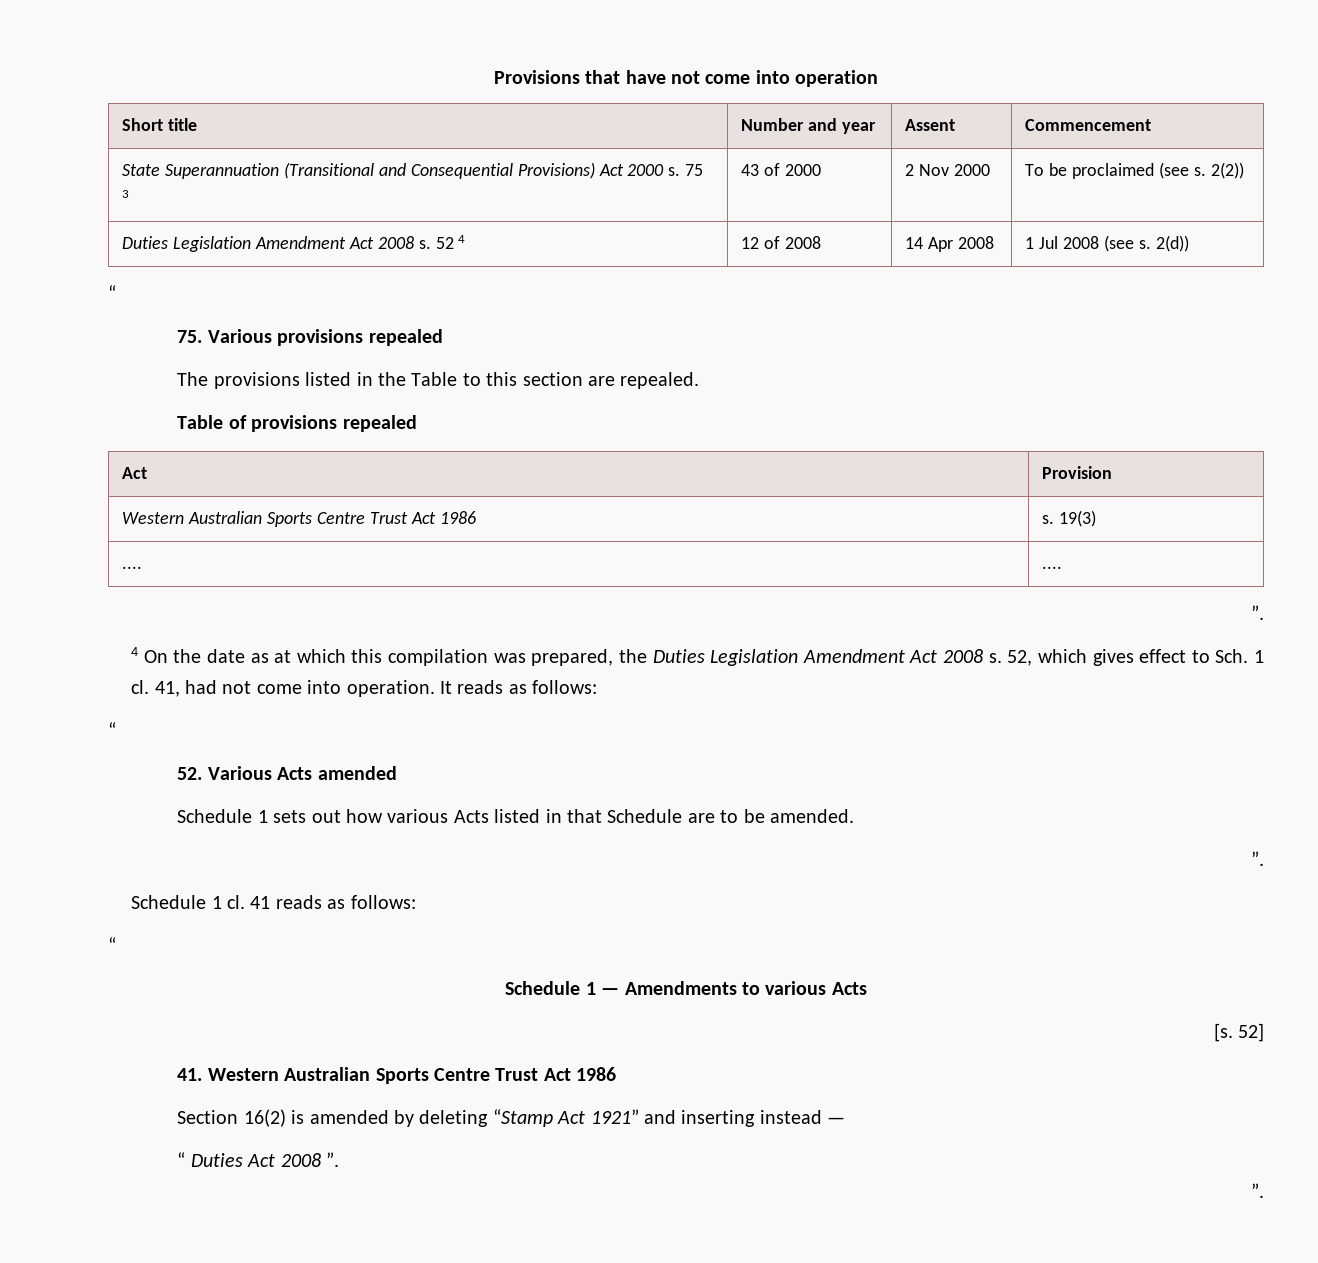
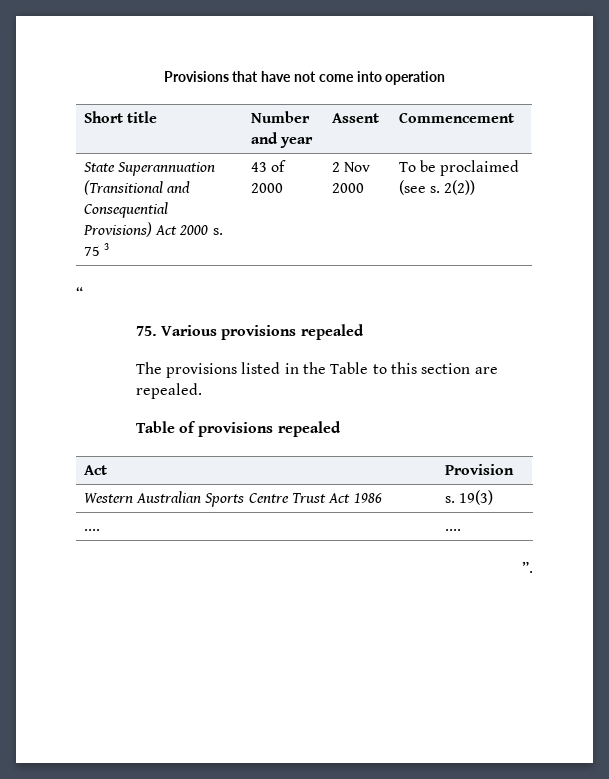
[122,235,466,252] [741,236,822,249] [905,236,995,252] [1025,235,1189,252] // Duties Legislation Amendment Act 2008 s. 52 4 | 12 of 2008 | 14 Apr 2008 | 1 Jul 2008 (see s. 2(d)) -> (476, 187) none
[131,647,1265,666] [131,680,598,697] [108,722,116,737] [177,766,397,780] [177,809,854,823] [1251,851,1264,866] [131,895,416,909] [108,937,116,952] [505,981,867,995] [1213,1023,1264,1042] [177,1067,617,1084] [177,1109,846,1127] [177,1152,339,1167] [1251,1183,1264,1198] // 4 On the date as at which this compilation was prepared, the Duties Legislation Amendment Act 2008 s. 52, which gives effect to Sch. 1 cl. 41, had not come into operation. It reads as follows: // “ // 52. Various Acts amended // Schedule 1 sets out how various Acts listed in that Schedule are to be amended. // ”. // Schedule 1 cl. 41 reads as follows: // “ // Schedule 1 — Amendments to various Acts // [s. 52] // 41. Western Australian Sports Centre Trust Act 1986 // Section 16(2) is amended by deleting “Stamp Act 1921” and inserting instead — // “ Duties Act 2008 ”. // ”. -> (533, 567) none

